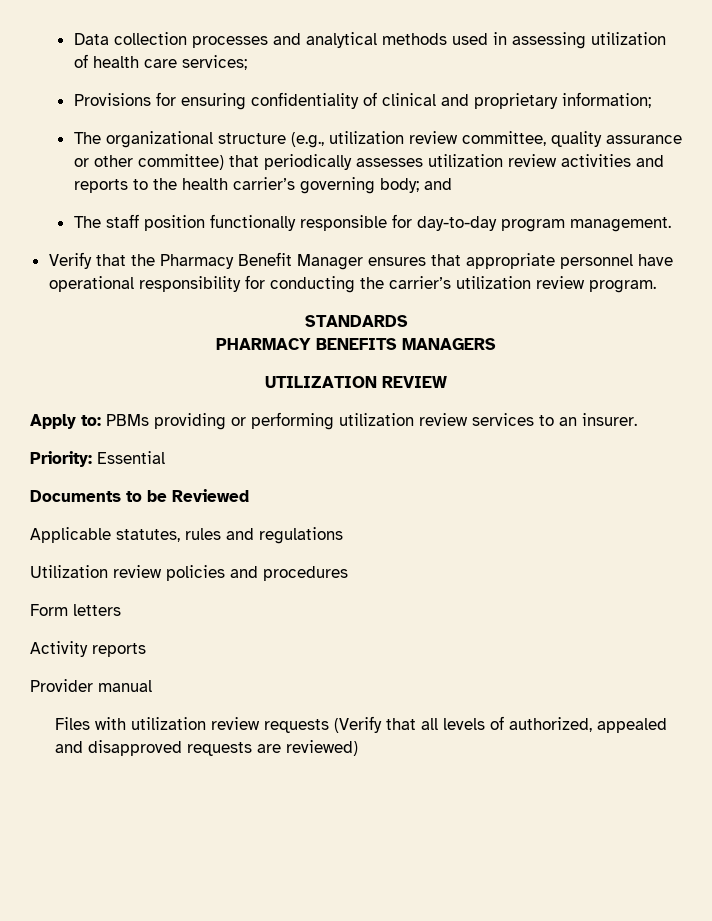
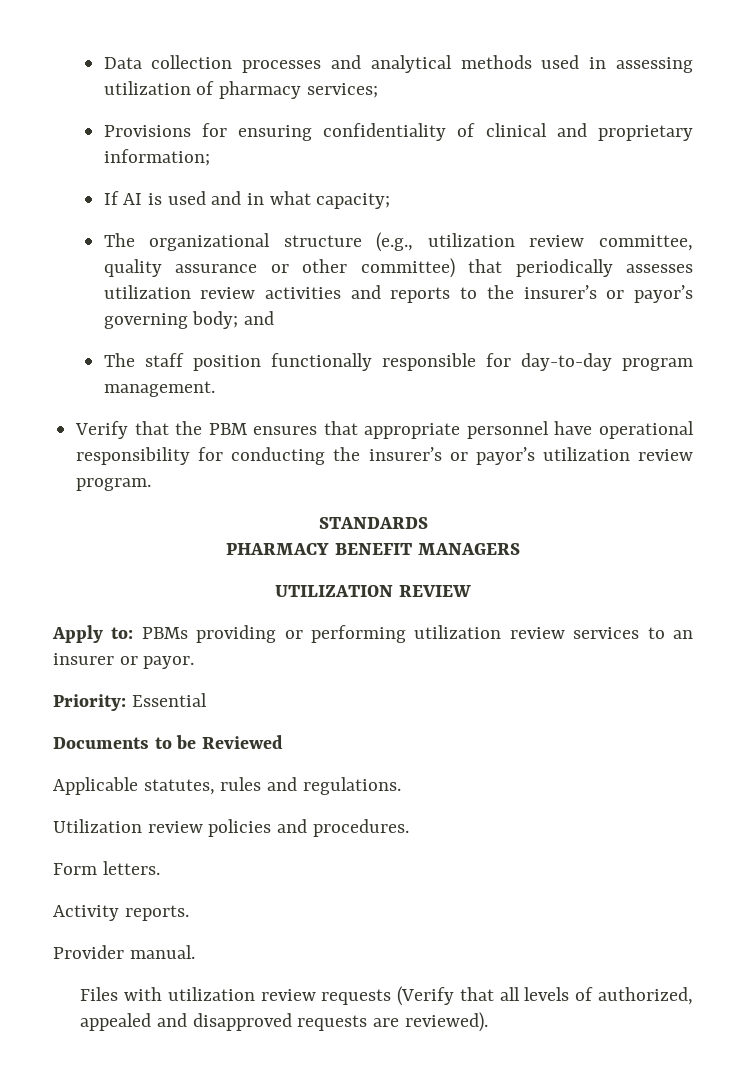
[92,56,177,68] health care -> [218,81,301,99] pharmacy
(651, 100) none -> [103,191,391,209] // If AI is used and in what capacity;
[181,177,295,190] health carrier’s -> [523,285,693,303] insurer’s or payor’s
[159,252,363,270] Pharmacy Benefit Manager -> [208,423,247,435] PBM
[388,276,451,289] carrier’s -> [368,447,535,465] insurer’s or payor’s
[316,338,397,350] BENEFITS -> [335,543,412,555] BENEFIT
[582,413,637,426] insurer. -> [53,653,195,669] insurer or payor.
[259,527,343,544] regulations -> [302,777,401,795] regulations.
[263,566,348,581] procedures -> [312,819,409,837] procedures.
[73,604,121,616] letters -> [102,861,160,875] letters.
[92,643,146,657] reports -> [124,905,189,921] reports.
[98,680,152,692] manual -> [129,945,195,959] manual.
[286,740,359,756] reviewed) -> [404,1012,488,1032] reviewed).

